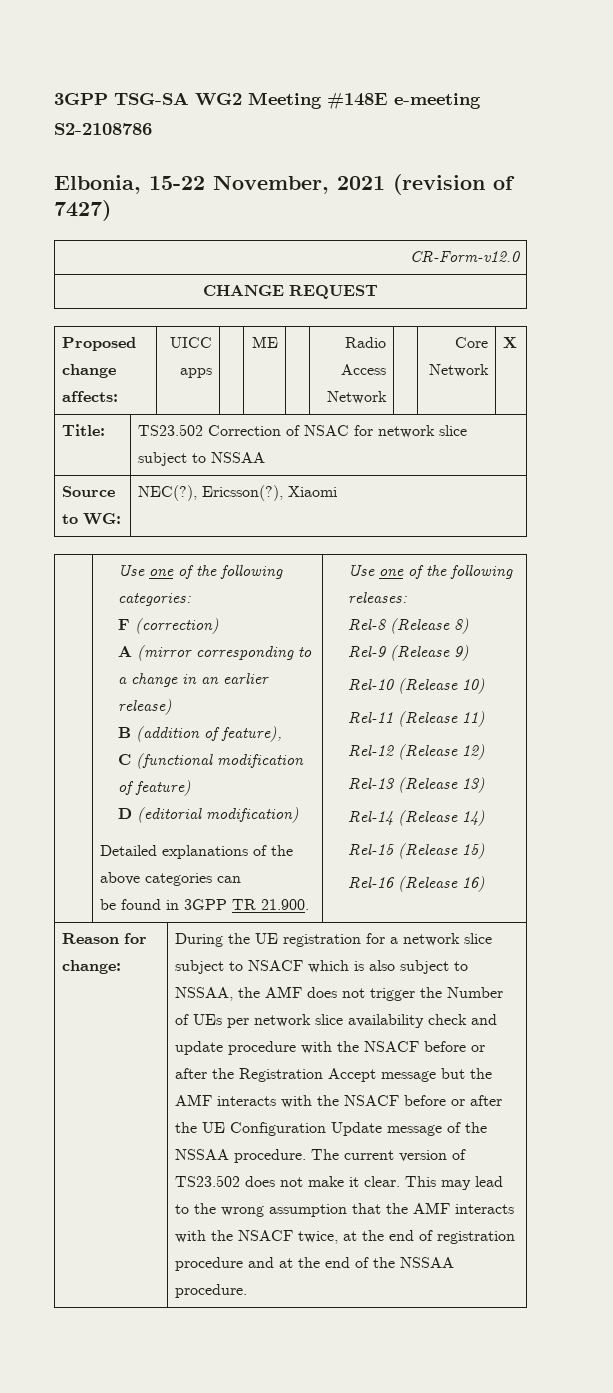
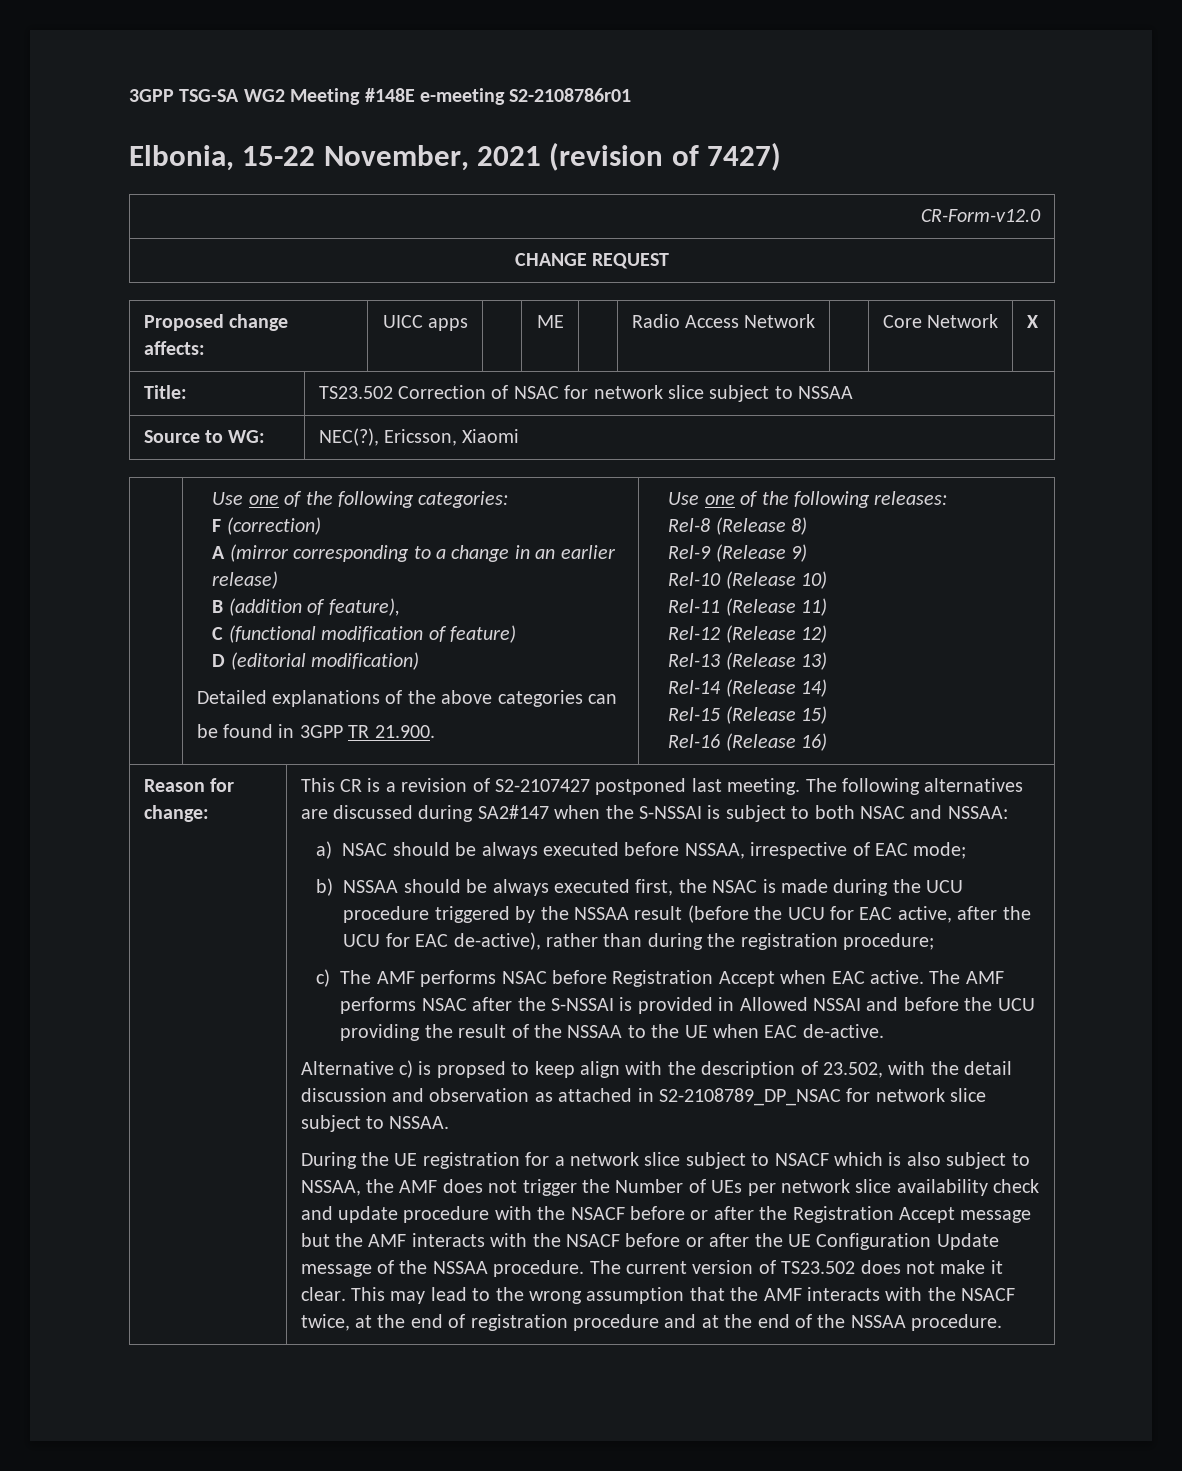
[54,123,152,135] S2-2108786 -> [509,88,632,102] S2-2108786r01
[201,485,283,501] Ericsson(?), -> [383,429,457,446] Ericsson,
(121, 967) none -> [300,778,1024,795] [300,805,1008,822] [316,841,967,859] [316,878,964,896] [343,905,1031,923] [343,932,935,950] [316,969,1004,987] [340,997,1035,1014] [340,1024,884,1041] [300,1060,1013,1078] [300,1088,987,1106] [300,1115,450,1132] This CR is a revision of S2-2107427 postponed last meeting. The following alternatives are discussed during SA2#147 when the S-NSSAI is subject to both NSAC and NSSAA: // a) NSAC should be always executed before NSSAA, irrespective of EAC mode; // b) NSSAA should be always executed first, the NSAC is made during the UCU procedure triggered by the NSSAA result (before the UCU for EAC active, after the UCU for EAC de-active), rather than during the registration procedure; // c) The AMF performs NSAC before Registration Accept when EAC active. The AMF performs NSAC after the S-NSSAI is provided in Allowed NSSAI and before the UCU providing the result of the NSSAA to the UE when EAC de-active. // Alternative c) is propsed to keep align with the description of 23.502, with the detail discussion and observation as attached in S2-2108789_DP_NSAC for network slice subject to NSSAA. //

